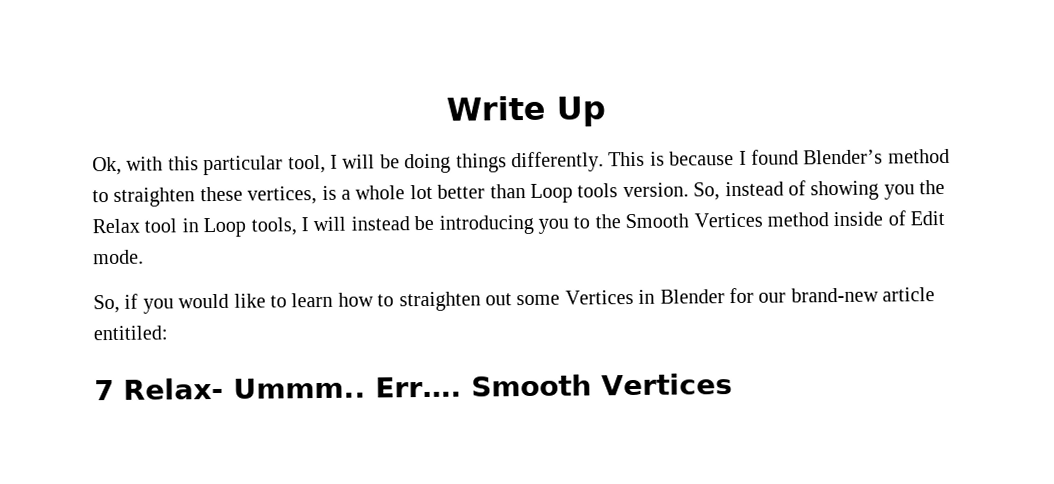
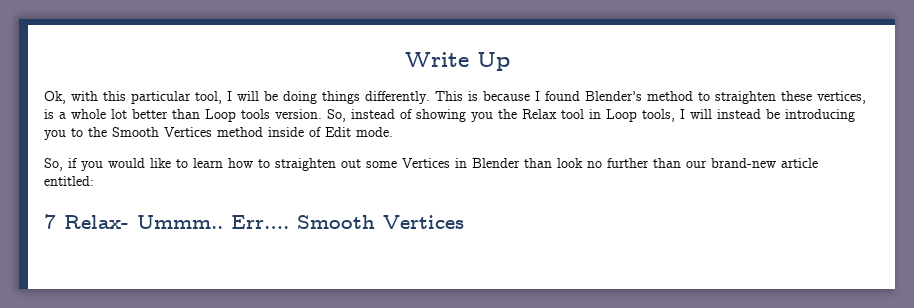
[728,287,754,304] for -> [524,158,681,168] than look no further than
[93,325,168,341] entitiled: -> [44,176,94,186] entitled:

